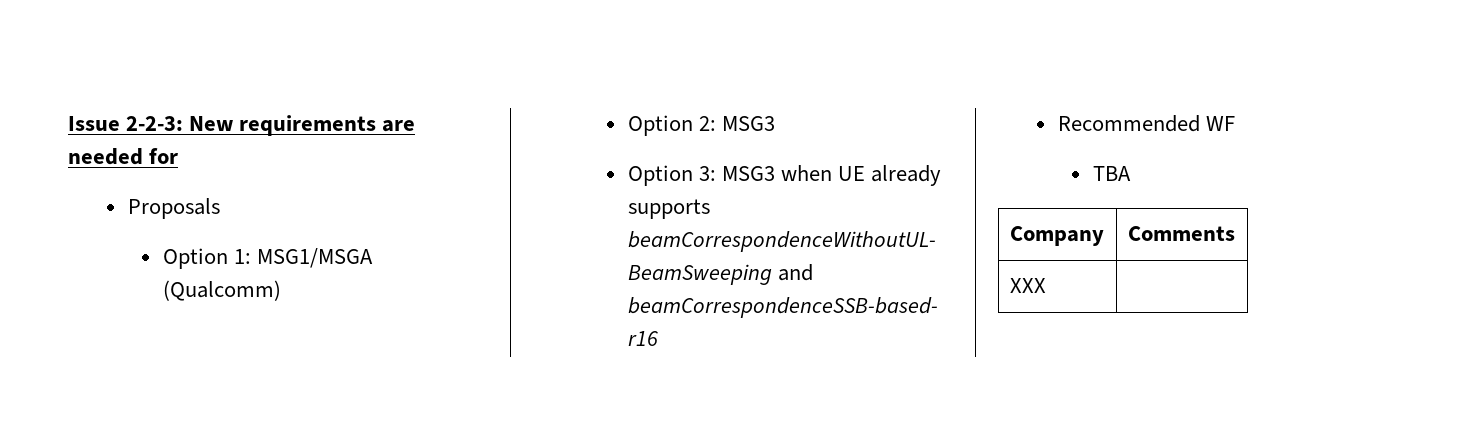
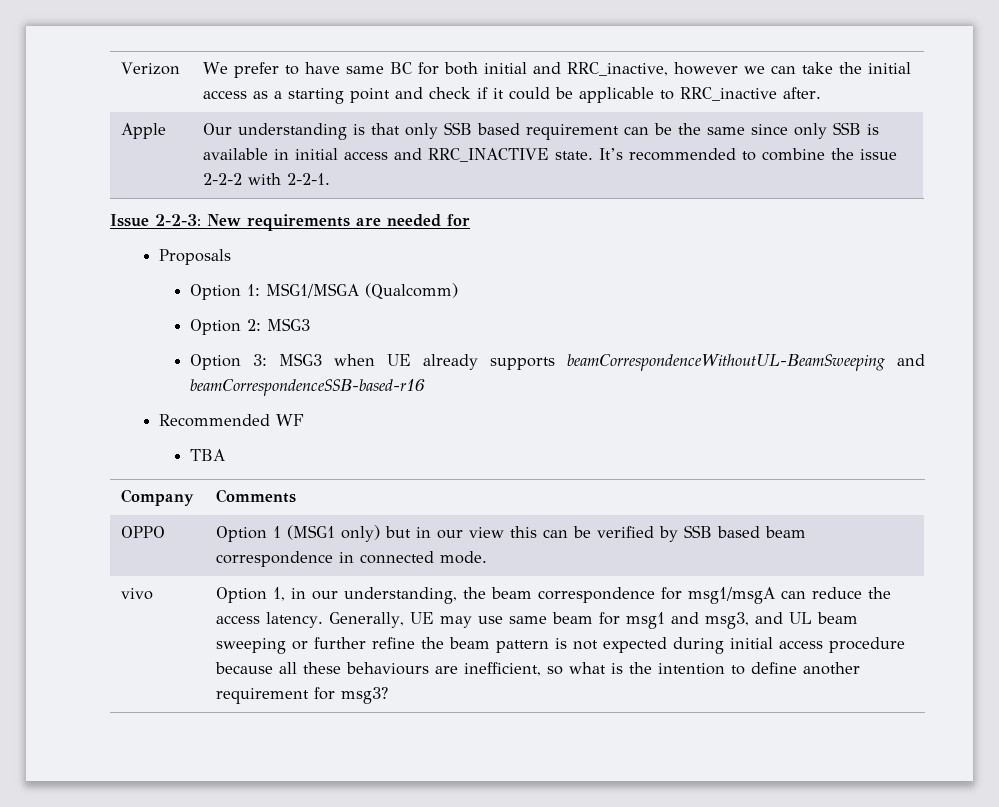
(68, 123) none -> [121,62,181,75] [203,62,912,78] [203,87,822,104] [121,123,167,139] [203,122,880,140] [203,148,898,162] [203,173,331,185] Verizon | We prefer to have same BC for both initial and RRC_inactive, however we can take the initial access as a starting point and check if it could be applicable to RRC_inactive after. // Apple | Our understanding is that only SSB based requirement can be the same since only SSB is available in initial access and RRC_INACTIVE state. It’s recommended to combine the issue 2-2-2 with 2-2-1. //
[1009,278,1046,293] XXX | -> [121,526,166,538] [216,525,807,542] [216,551,488,567] [121,588,154,600] [216,587,892,604] [216,612,859,629] [216,637,906,654] [215,662,861,676] [216,687,389,704] OPPO | Option 1 (MSG1 only) but in our view this can be verified by SSB based beam correspondence in connected mode. // vivo | Option 1, in our understanding, the beam correspondence for msg1/msgA can reduce the access latency. Generally, UE may use same beam for msg1 and msg3, and UL beam sweeping or further refine the beam pattern is not expected during initial access procedure because all these behaviours are inefficient, so what is the intention to define another requirement for msg3?

